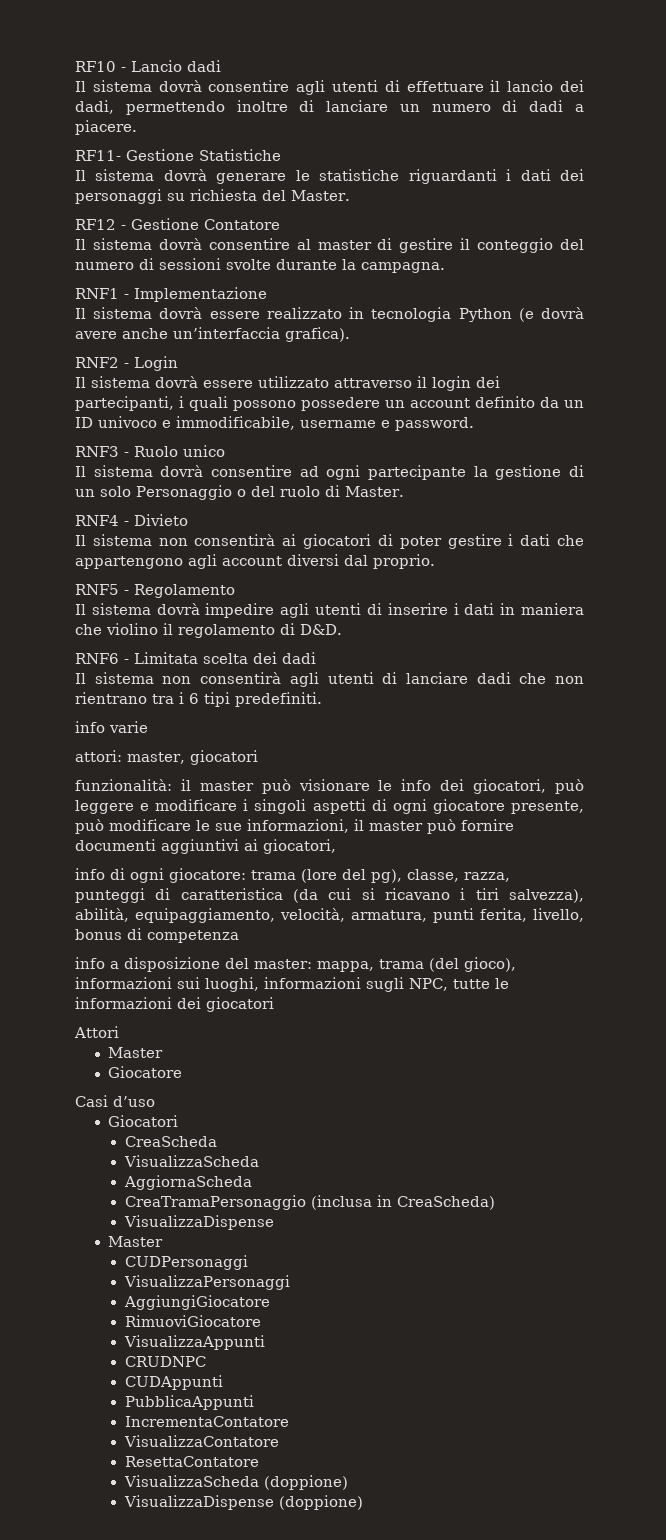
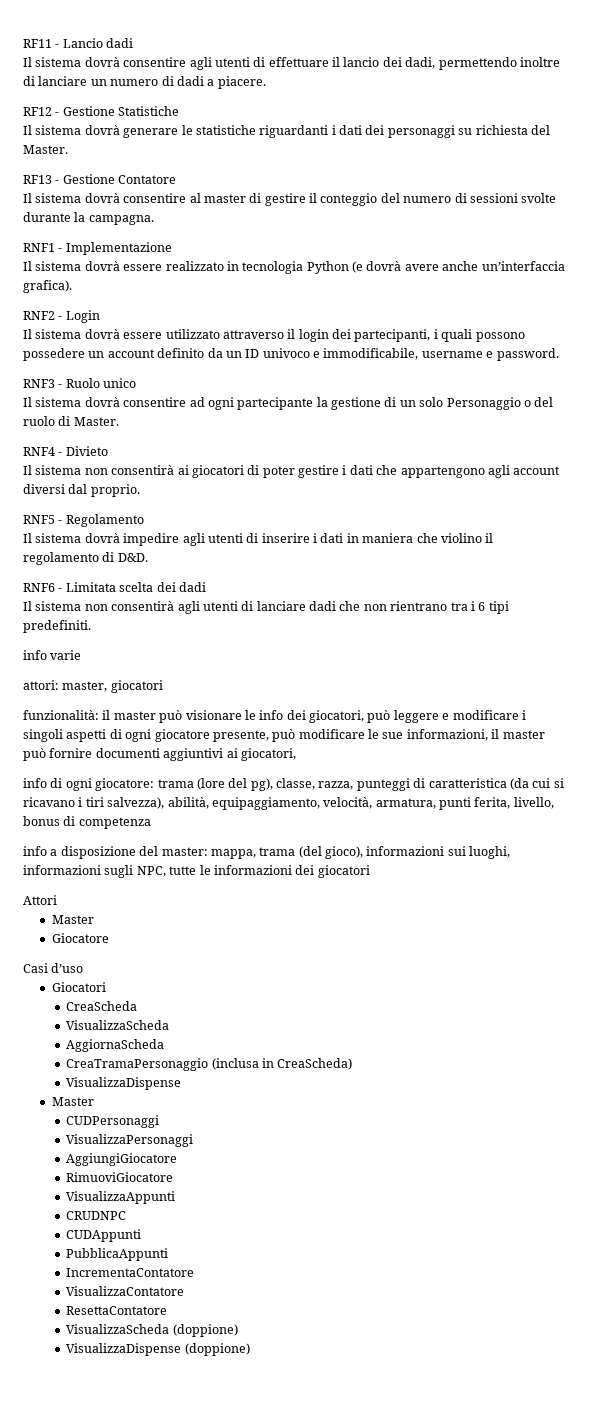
[75,61,116,72] RF10 -> [23,39,52,48] RF11
[75,150,121,161] RF11- -> [23,107,60,116] RF12 -
[75,219,116,230] RF12 -> [23,175,52,184] RF13

